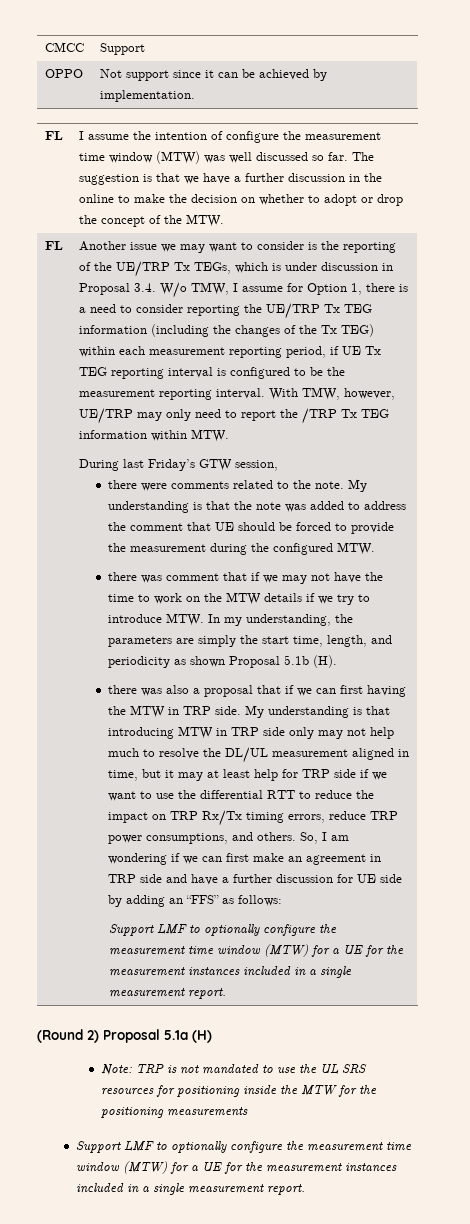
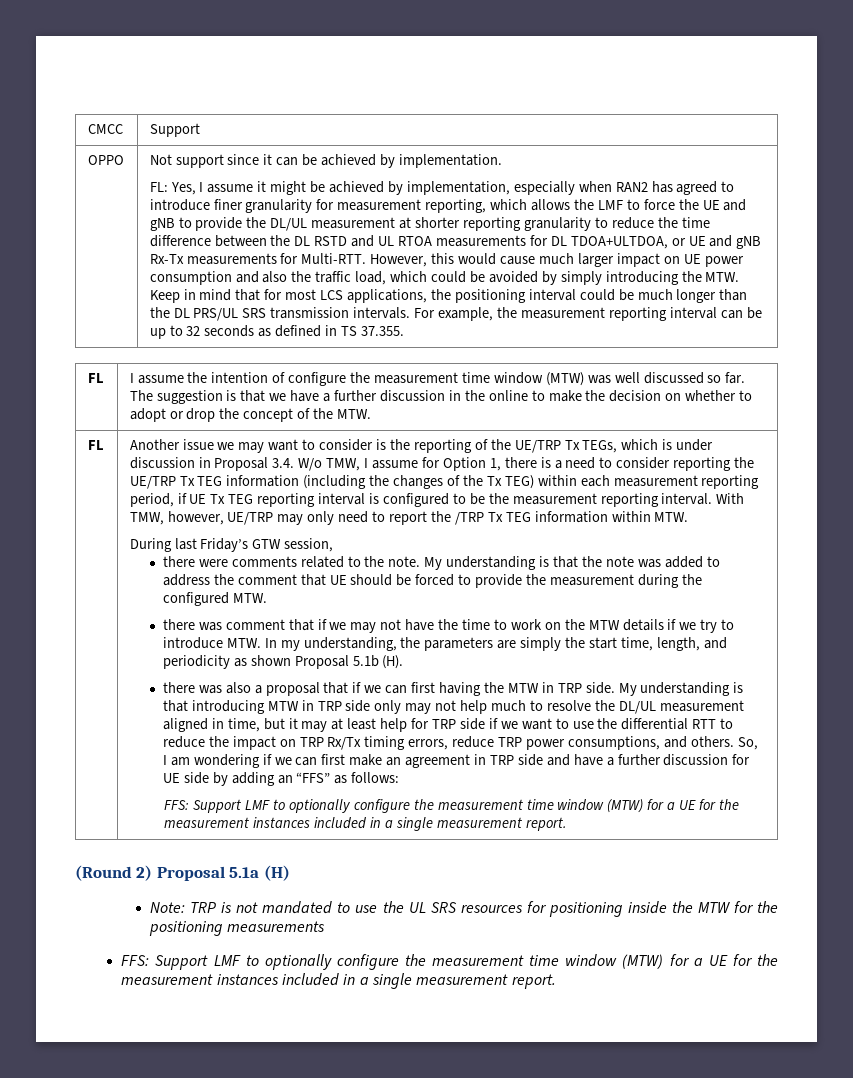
(195, 96) none -> [149,181,735,195] [149,199,747,213] [149,217,710,231] [149,235,762,249] [149,253,744,267] [149,271,740,285] [149,289,748,303] [149,307,762,321] [149,325,404,339] // FL: Yes, I assume it might be achieved by implementation, especially when RAN2 has agreed to introduce finer granularity for measurement reporting, which allows the LMF to force the UE and gNB to provide the DL/UL measurement at shorter reporting granularity to reduce the time difference between the DL RSTD and UL RTOA measurements for DL TDOA+ULTDOA, or UE and gNB Rx-Tx measurements for Multi-RTT. However, this would cause much larger impact on UE power consumption and also the traffic load, which could be avoided by simply introducing the MTW. Keep in mind that for most LCS applications, the positioning interval could be much longer than the DL PRS/UL SRS transmission intervals. For example, the measurement reporting interval can be up to 32 seconds as defined in TS 37.355.
(283, 900) none -> [164,800,190,810] FFS:
(248, 1111) none -> [121,955,150,966] FFS:

